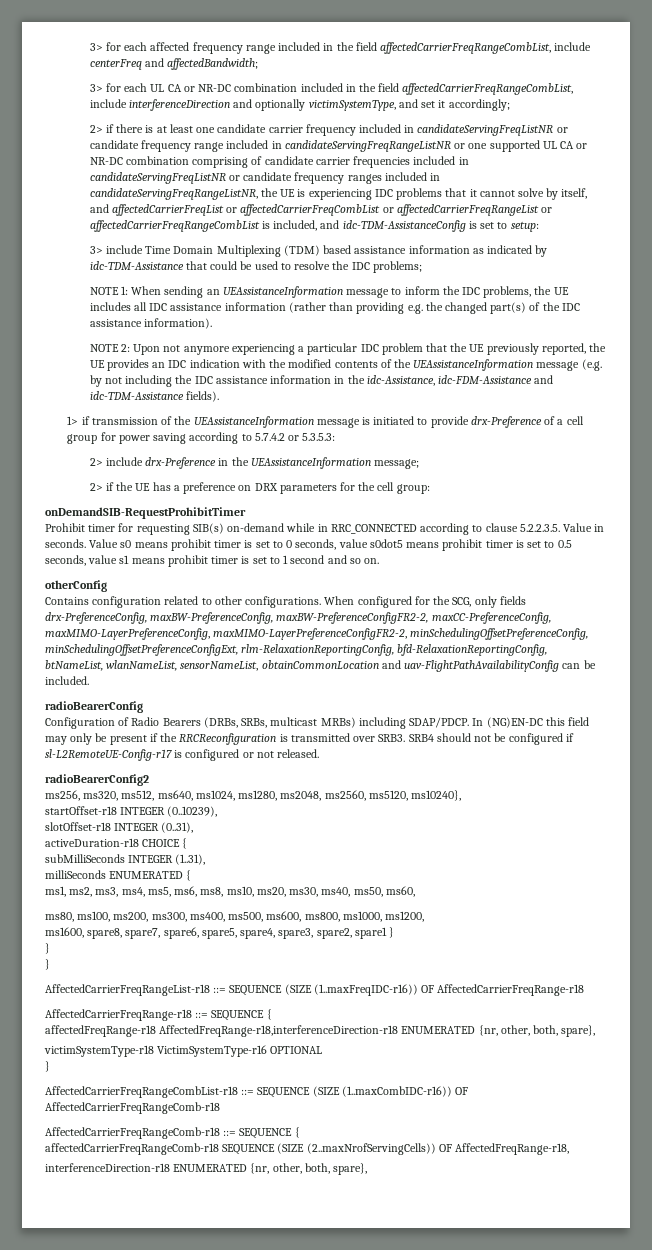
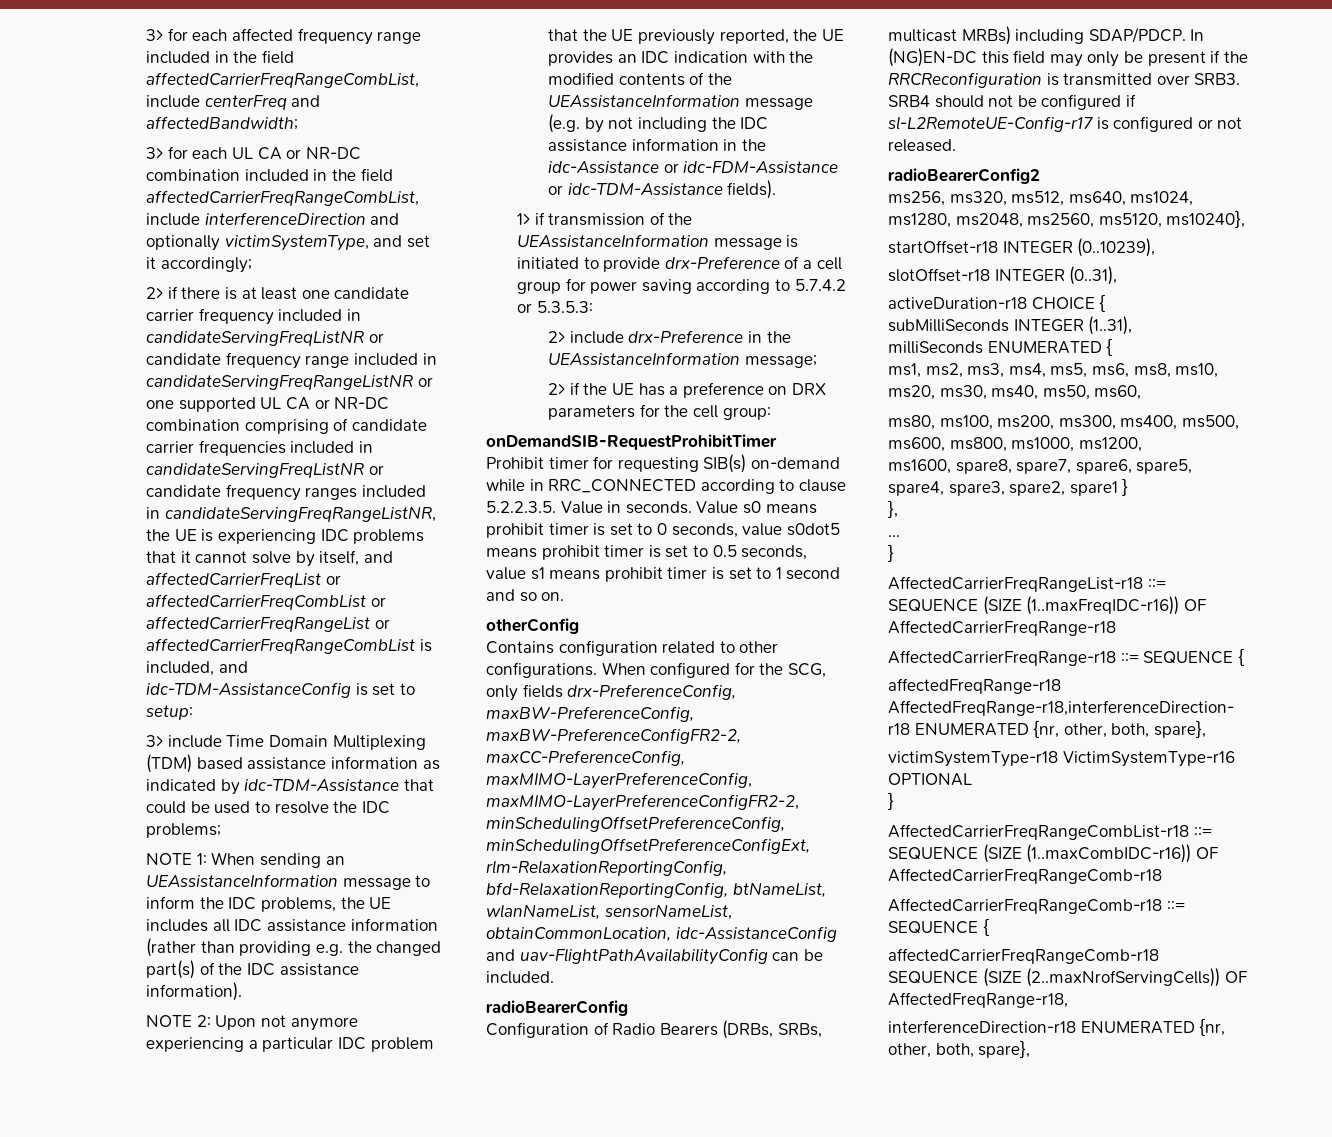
[366,375,554,386] idc-Assistance, idc-FDM-Assistance and -> [548,161,839,173] [548,185,564,195] idc-Assistance or idc-FDM-Assistance or
[261,660,379,669] obtainCommonLocation -> [486,926,837,942] obtainCommonLocation, idc-AssistanceConfig
[45,943,50,954] } -> [888,500,898,518] [888,535,900,537] }, // ...

